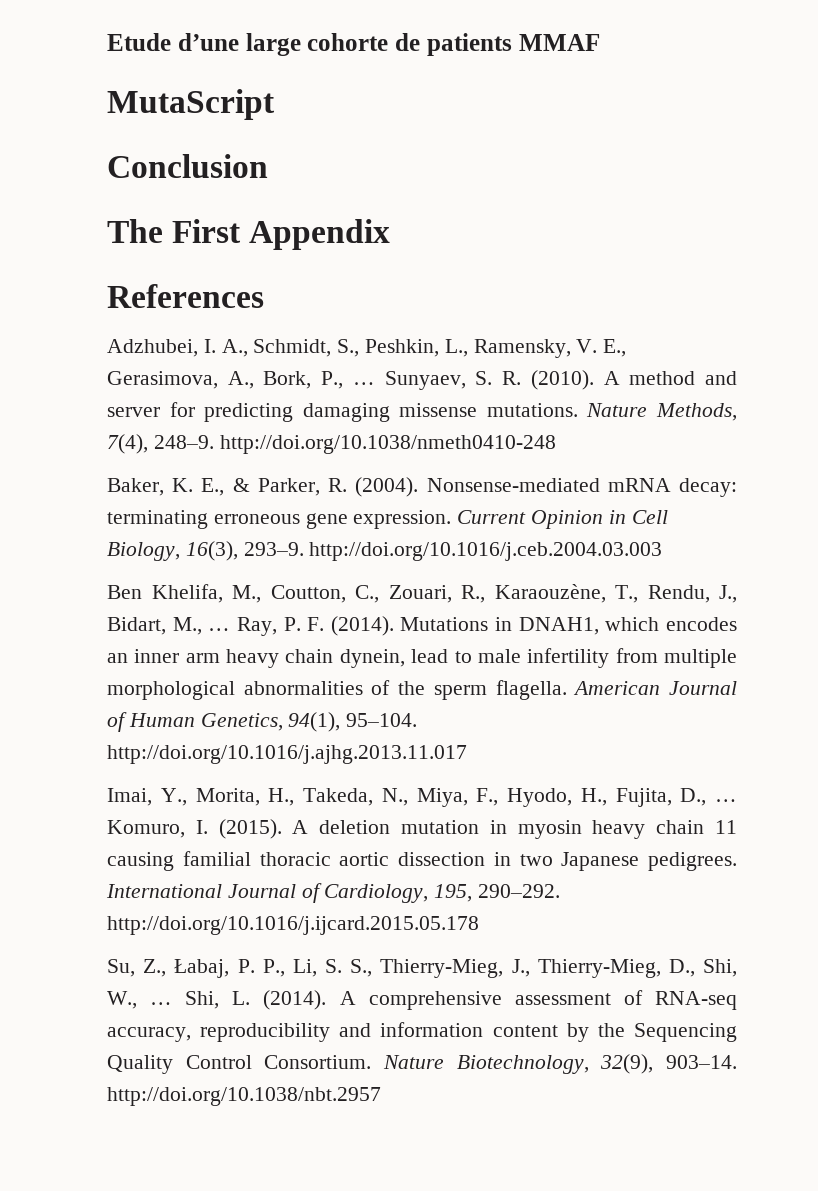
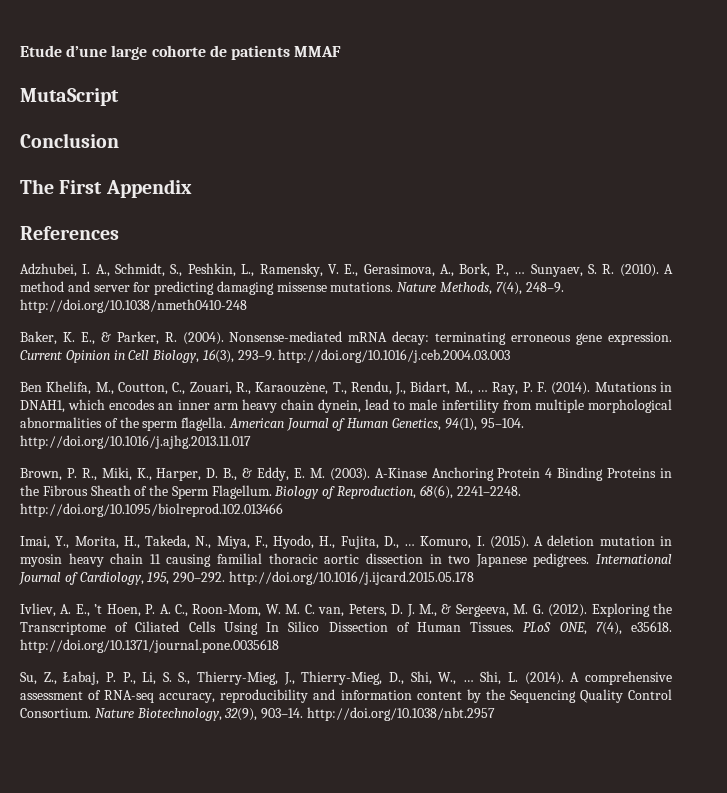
(467, 754) none -> [20,467,673,481] [20,485,521,499] [20,503,283,517] // Brown, P. R., Miki, K., Harper, D. B., & Eddy, E. M. (2003). A-Kinase Anchoring Protein 4 Binding Proteins in the Fibrous Sheath of the Sperm Flagellum. Biology of Reproduction, 68(6), 2241–2248. http://doi.org/10.1095/biolreprod.102.013466
(479, 925) none -> [20,603,672,617] [20,621,672,635] [20,639,279,653] // Ivliev, A. E., ’t Hoen, P. A. C., Roon-Mom, W. M. C. van, Peters, D. J. M., & Sergeeva, M. G. (2012). Exploring the Transcriptome of Ciliated Cells Using In Silico Dissection of Human Tissues. PLoS ONE, 7(4), e35618. http://doi.org/10.1371/journal.pone.0035618

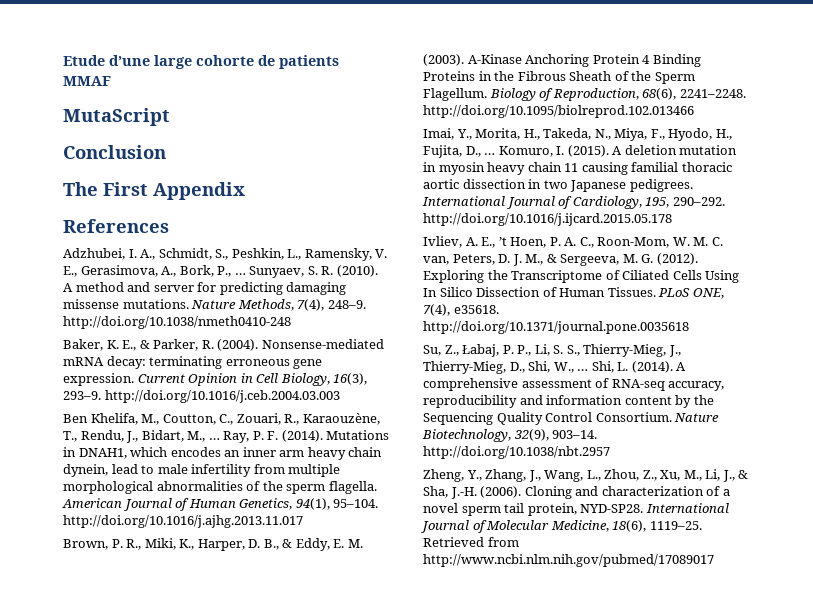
(495, 714) none -> [423,469,749,482] [423,486,730,499] [423,503,729,516] [420,520,702,533] [423,537,519,547] [423,554,714,567] // Zheng, Y., Zhang, J., Wang, L., Zhou, Z., Xu, M., Li, J., & Sha, J.-H. (2006). Cloning and characterization of a novel sperm tail protein, NYD-SP28. International Journal of Molecular Medicine, 18(6), 1119–25. Retrieved from http://www.ncbi.nlm.nih.gov/pubmed/17089017

